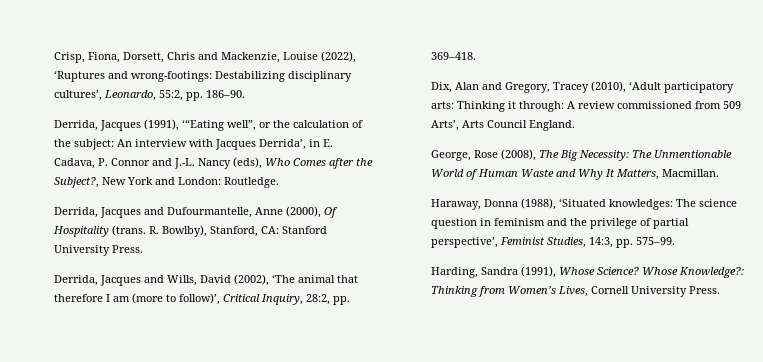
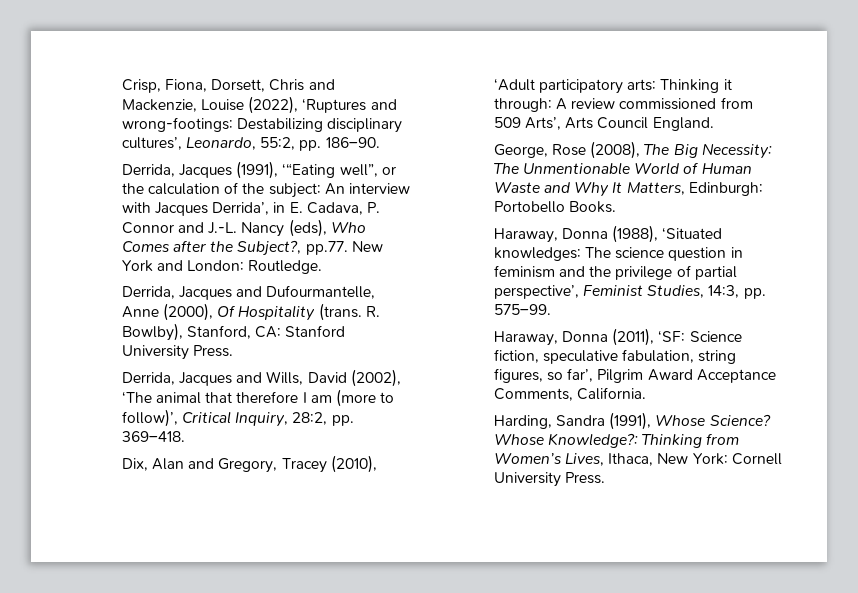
(99, 182) none -> [305,241,348,255] pp.77.
[661,169,719,177] Macmillan. -> [688,182,763,196] [493,201,616,213] Edinburgh: Portobello Books.
(675, 241) none -> [493,328,742,346] [493,349,737,364] [493,368,776,383] [493,387,646,401] // Haraway, Donna (2011), ‘SF: Science fiction, speculative fabulation, string figures, so far’, Pilgrim Award Acceptance Comments, California.
(588, 291) none -> [608,453,728,466] Ithaca, New York:

